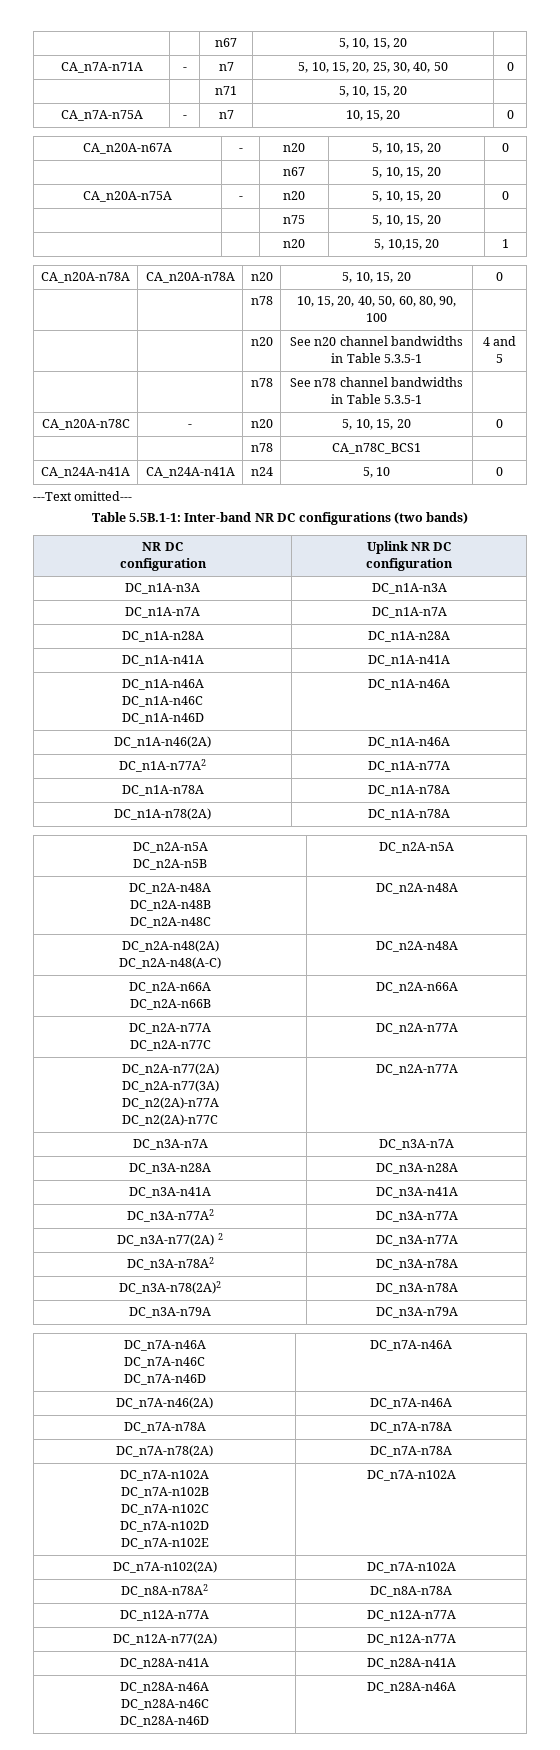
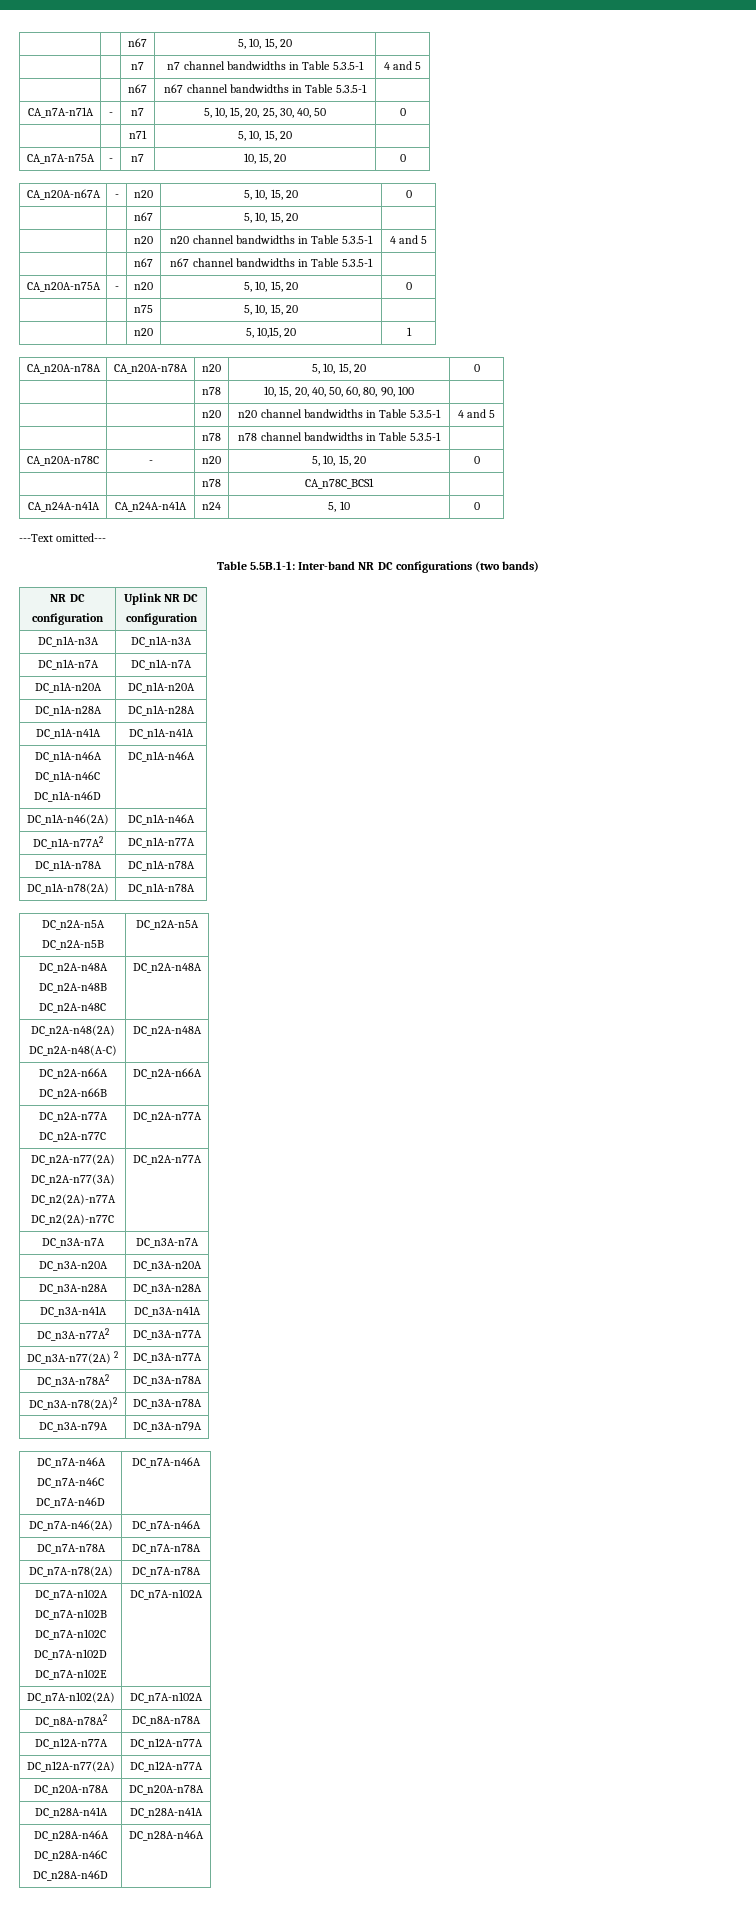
[215,38,237,47] [338,38,408,49] | | n67 | 5, 10, 15, 20 | -> [128,38,147,47] [238,38,292,49] [131,62,144,70] [167,61,364,70] [383,61,422,70] [128,84,147,93] [164,84,367,93] | | n67 | 5, 10, 15, 20 | // | | n7 | n7 channel bandwidths in Table 5.3.5-1 | 4 and 5 // | | n67 | n67 channel bandwidths in Table 5.3.5-1 |
(441, 171) none -> [134,236,153,244] [170,235,373,244] [389,235,428,244] [134,258,153,267] [170,258,373,267] // | | n20 | n20 channel bandwidths in Table 5.3.5-1 | 4 and 5 // | | n67 | n67 channel bandwidths in Table 5.3.5-1 |
[289,337,311,346] See -> (221, 414) none
[289,378,311,387] See -> (221, 437) none
(447, 612) none -> [34,682,102,693] [128,682,195,693] // DC_n1A-n20A | DC_n1A-n20A
(454, 1144) none -> [38,1261,108,1271] [133,1261,202,1271] // DC_n3A-n20A | DC_n3A-n20A
(456, 1639) none -> [33,1785,109,1795] [129,1785,204,1795] // DC_n20A-n78A | DC_n20A-n78A

